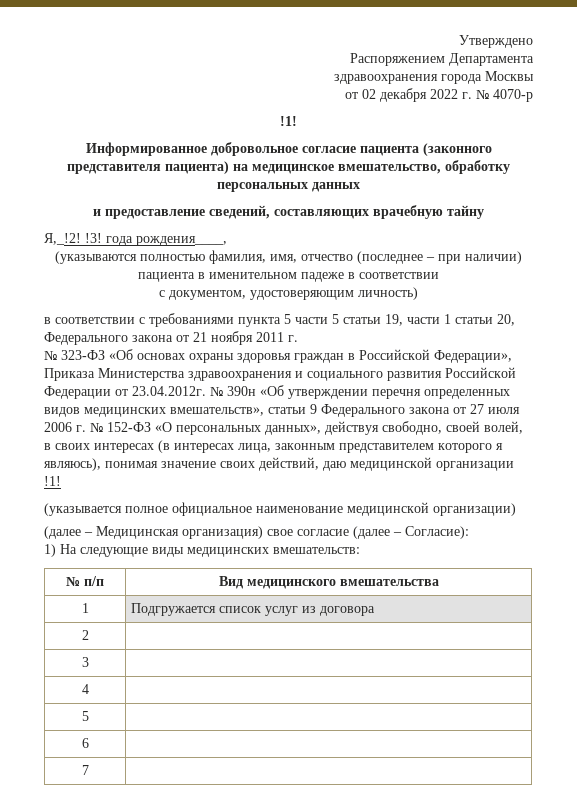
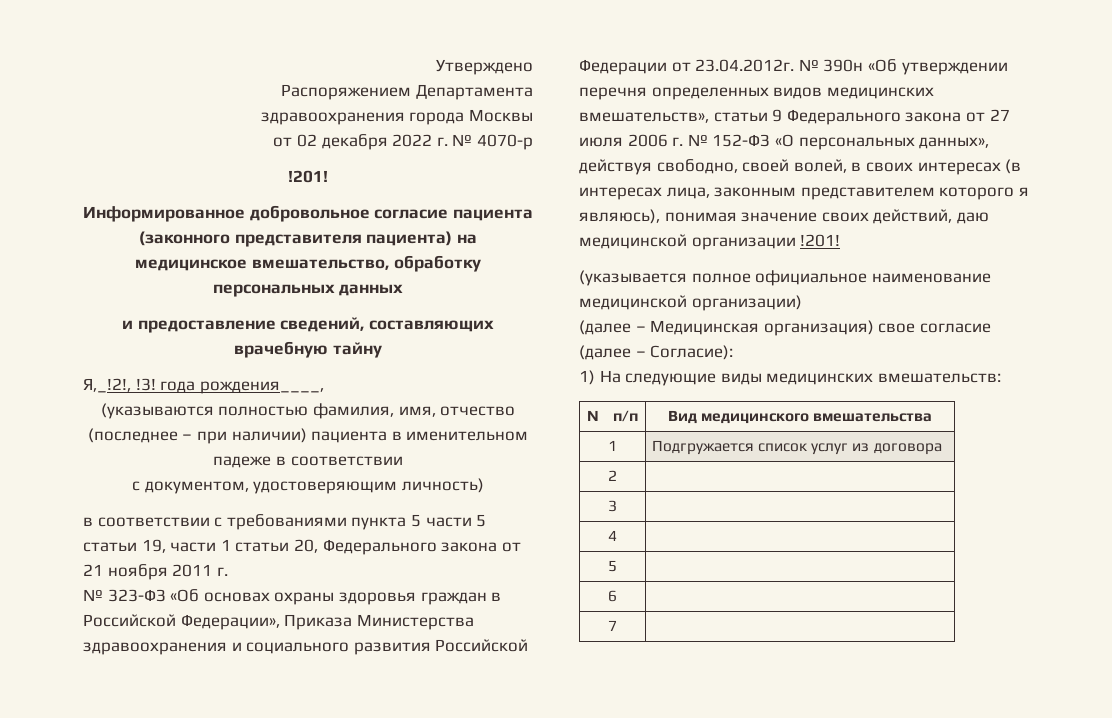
[280,116,297,126] !1! -> [288,170,328,183] !201!
[44,233,81,245] Я,_!2! -> [83,378,131,393] Я,_!2!,
[44,476,61,486] !1! -> [800,234,841,247] !201!

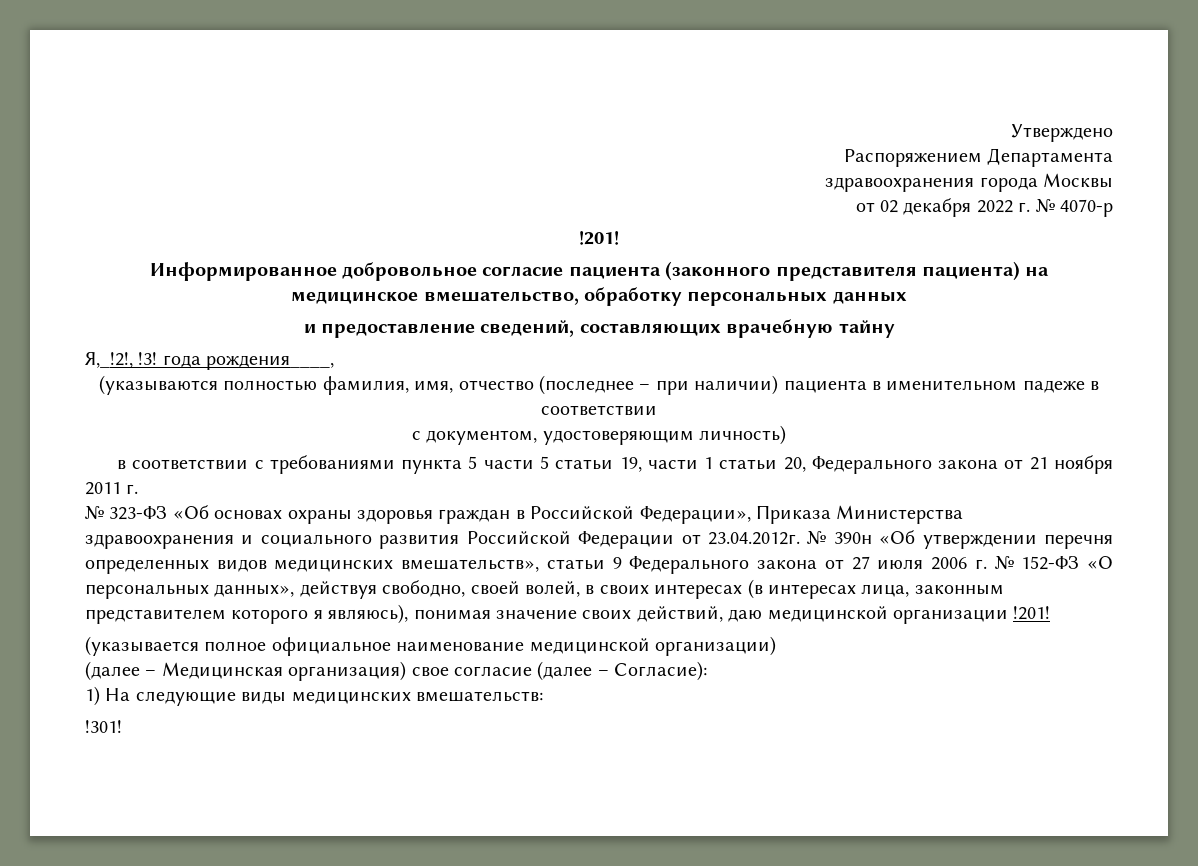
[587,410,638,422] [667,410,933,424] [608,440,617,451] [651,440,942,455] [608,470,617,481] [608,500,617,512] [608,530,617,541] [608,560,617,572] [608,590,617,602] [608,620,617,631] // № п/п | Вид медицинского вмешательства // 1 | Подгружается список услуг из договора // 2 | // 3 | // 4 | // 5 | // 6 | // 7 | -> [85,720,122,733] // !301!

